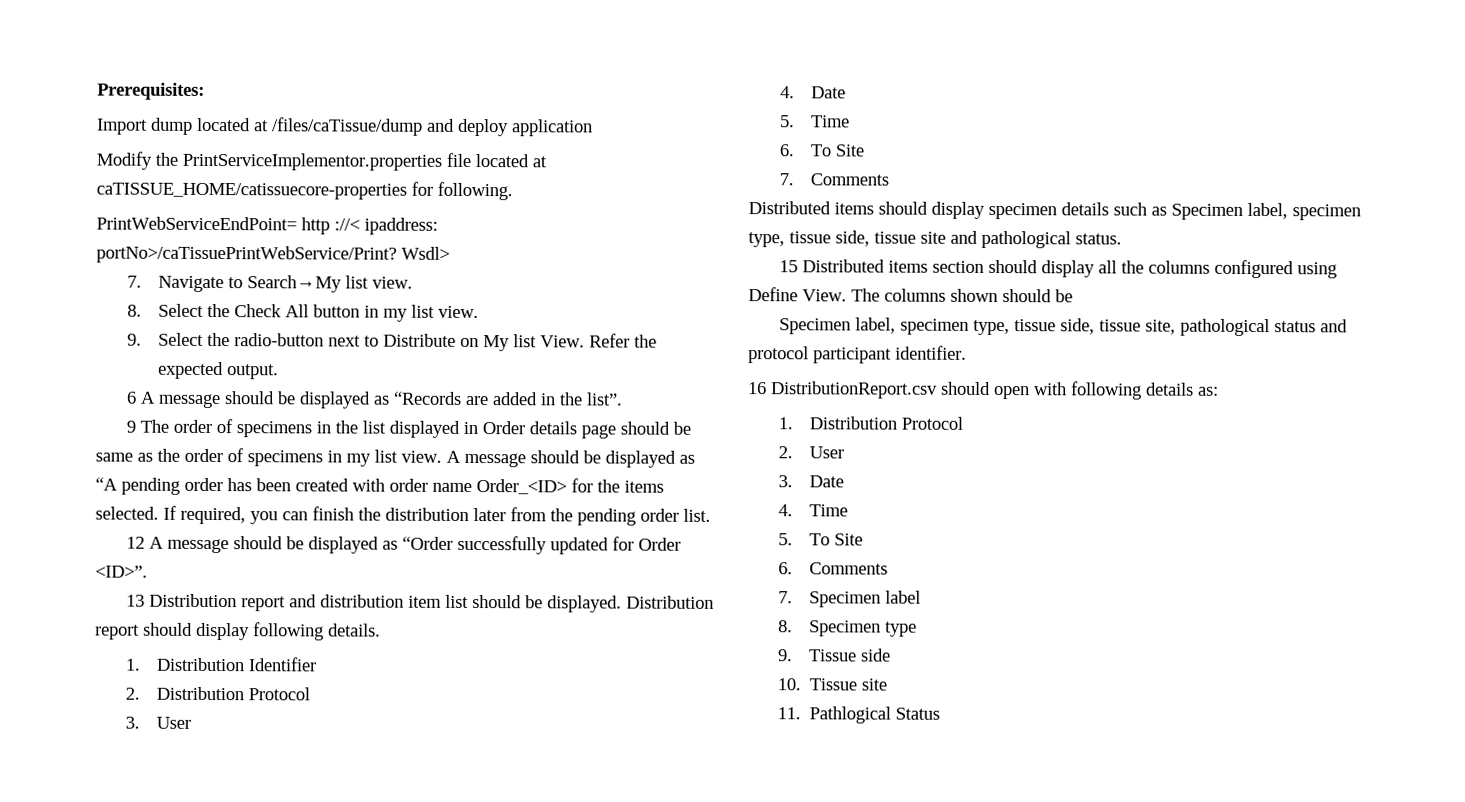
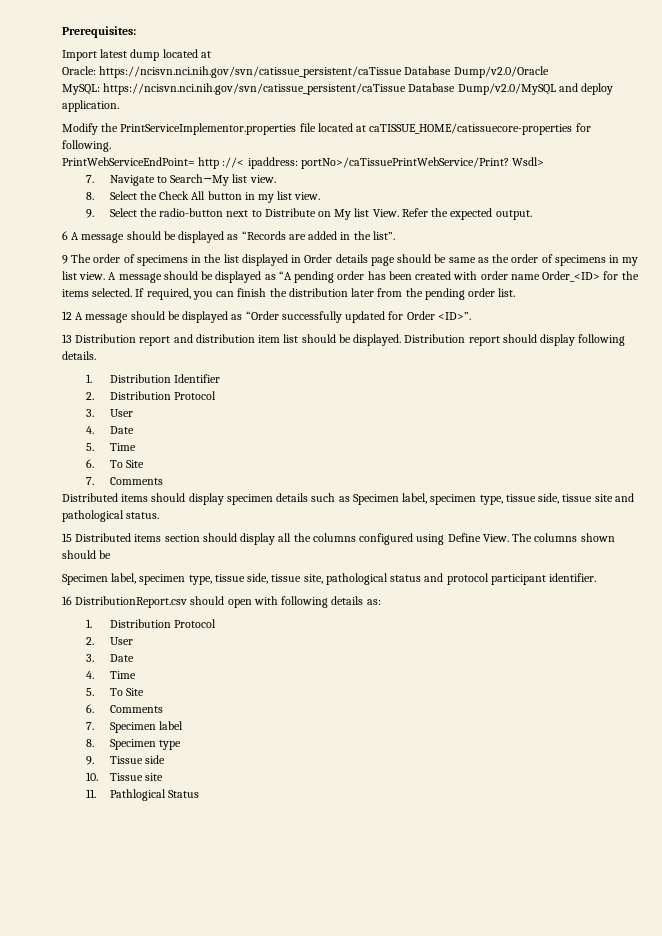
(148, 126) none -> [100,49,128,58] latest
[272,117,423,136] /files/caTissue/dump -> [62,66,549,78] [62,83,556,95] // Oracle: https://ncisvn.nci.nih.gov/svn/catissue_persistent/caTissue Database Dump/v2.0/Oracle // MySQL: https://ncisvn.nci.nih.gov/svn/catissue_persistent/caTissue Database Dump/v2.0/MySQL
[512,119,593,137] application -> [62,100,119,112] application.

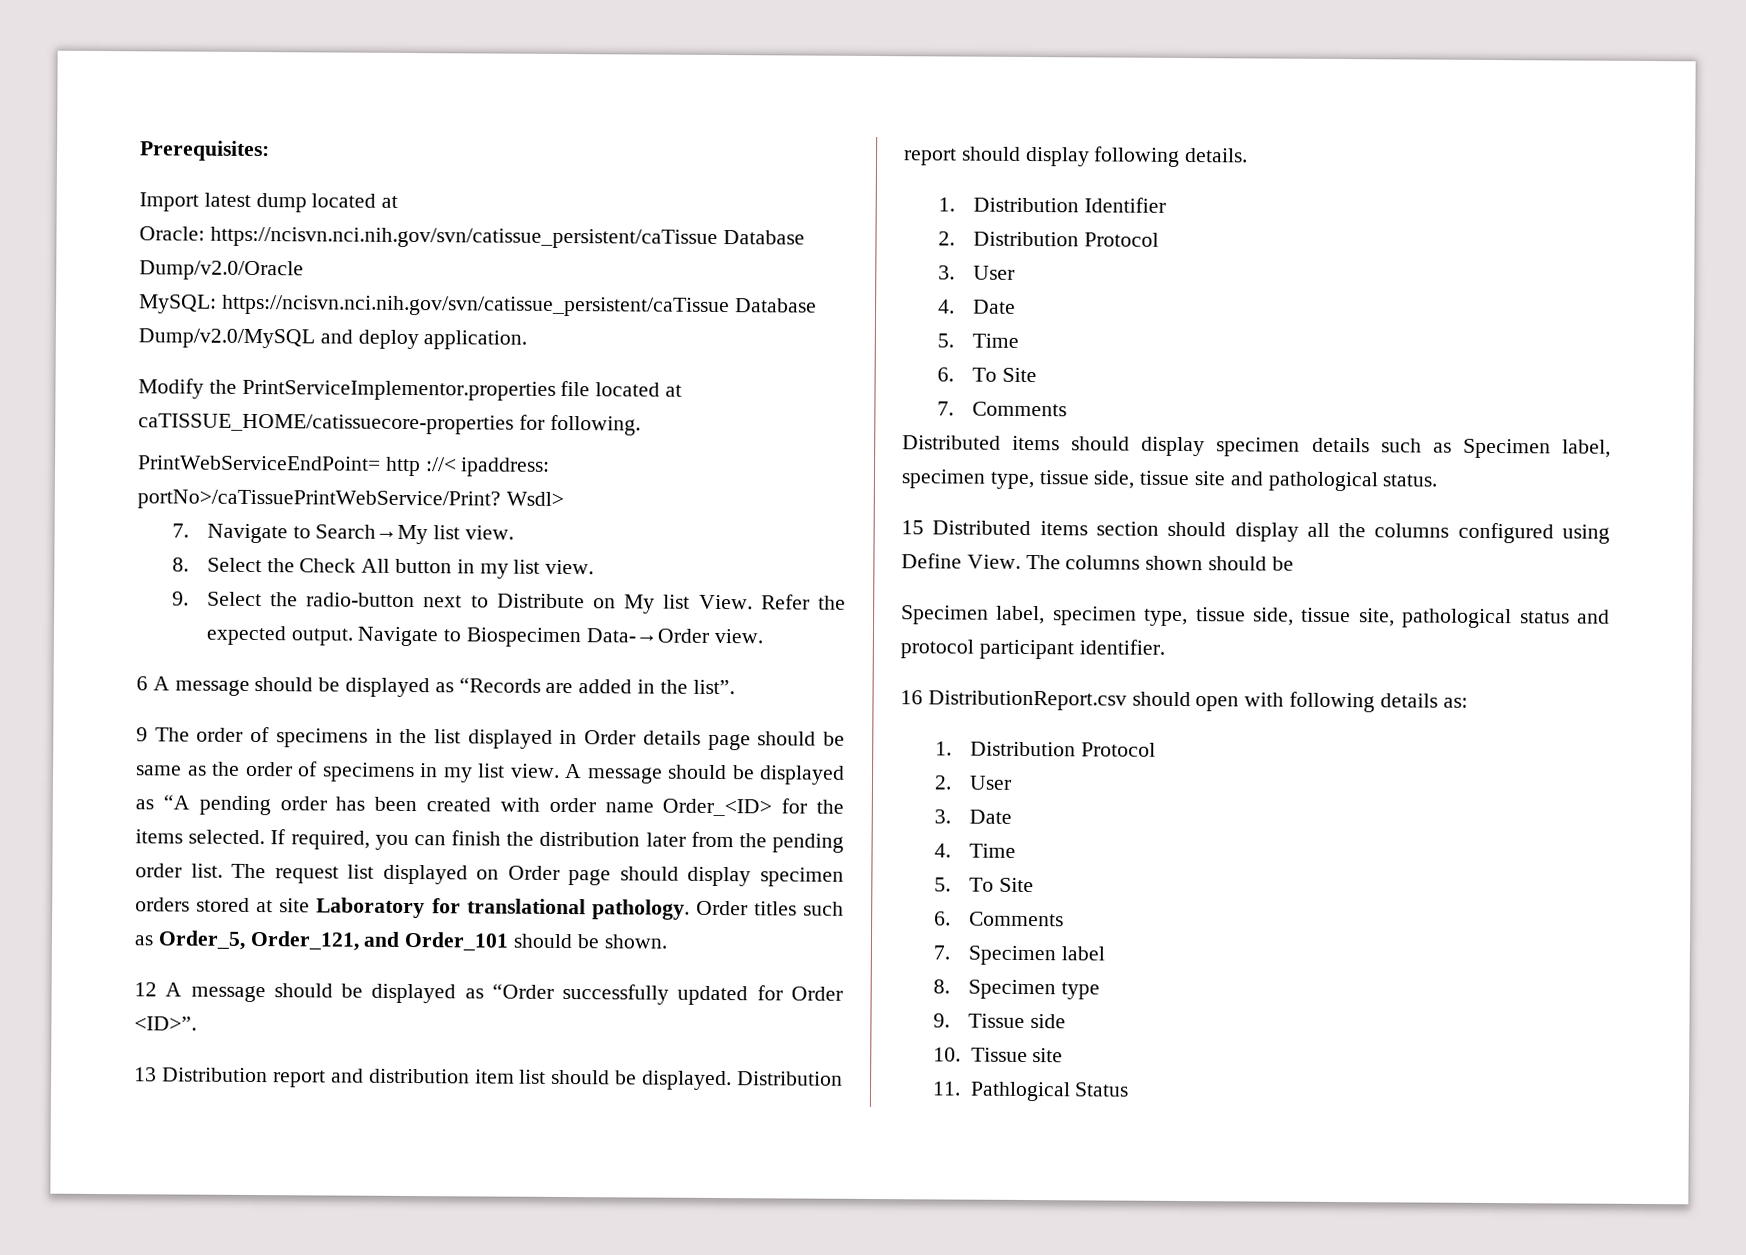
(532, 215) none -> [357,626,763,648] Navigate to Biospecimen Data-→Order view.
(516, 292) none -> [231,863,844,887] [135,897,845,920] [134,930,668,952] The request list displayed on Order page should display specimen orders stored at site Laboratory for translational pathology. Order titles such as Order_5, Order_121, and Order_101 should be shown.

